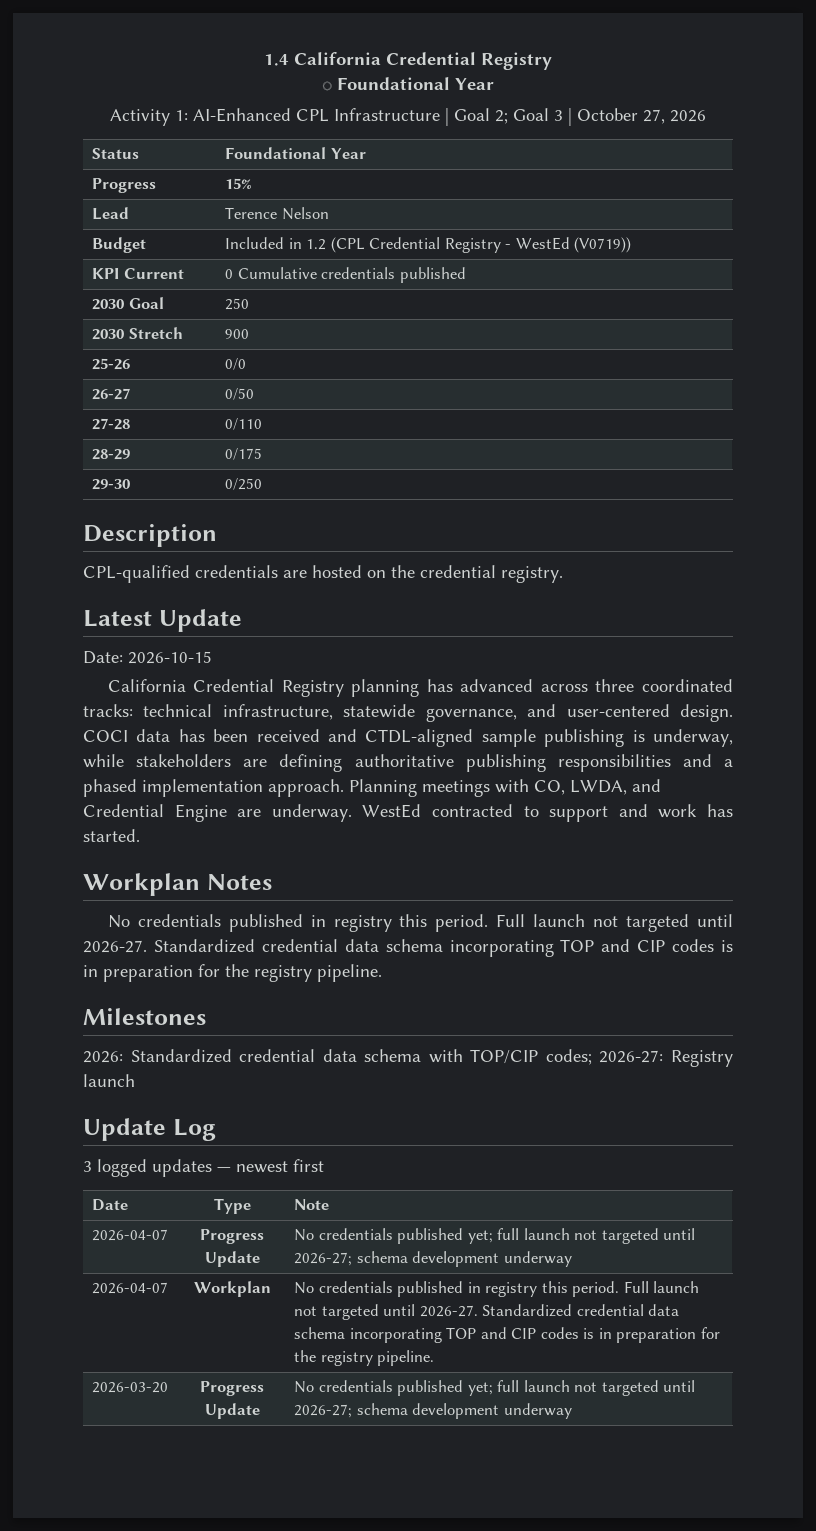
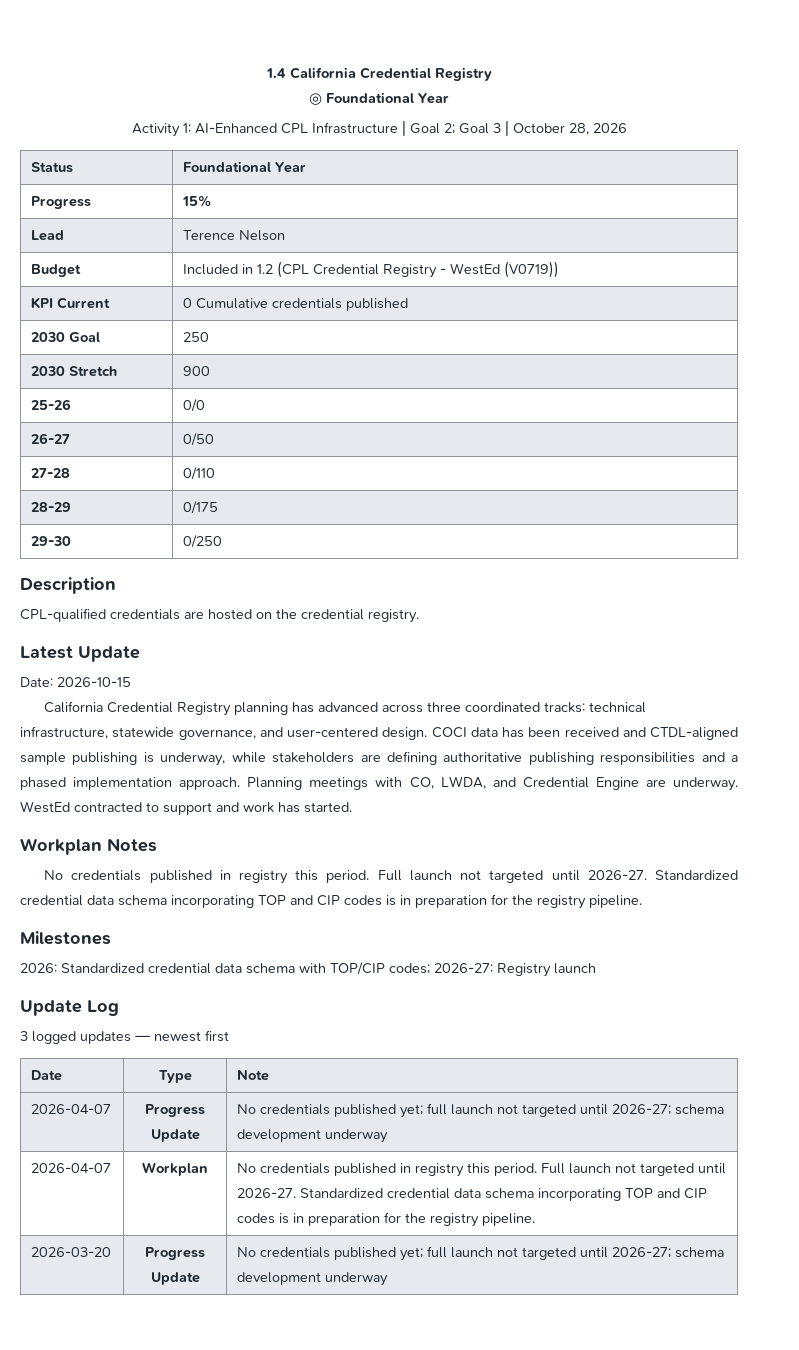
[643,109,665,124] 27, -> [568,123,589,135] 28,

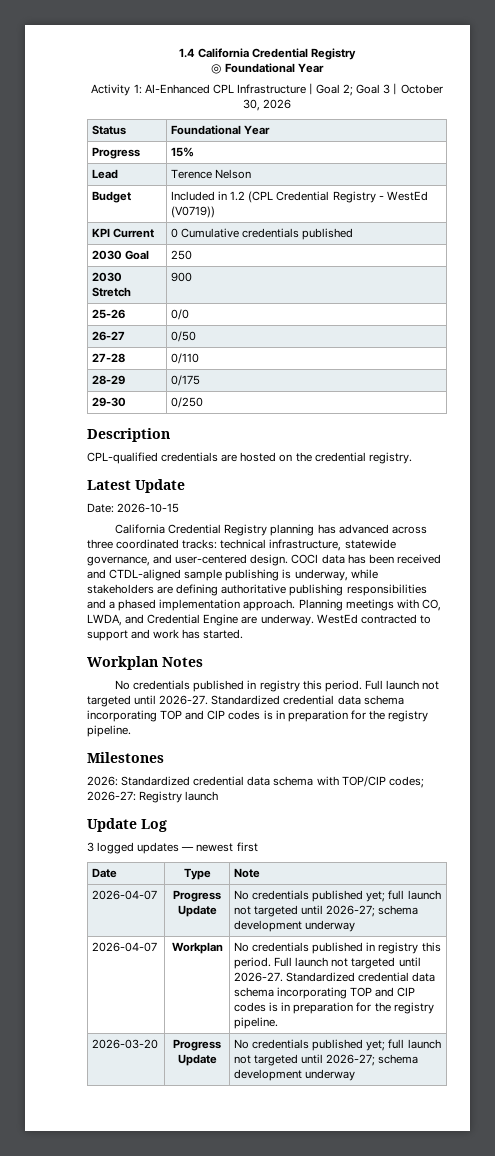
[568,123,589,135] 28, -> [242,99,260,111] 30,

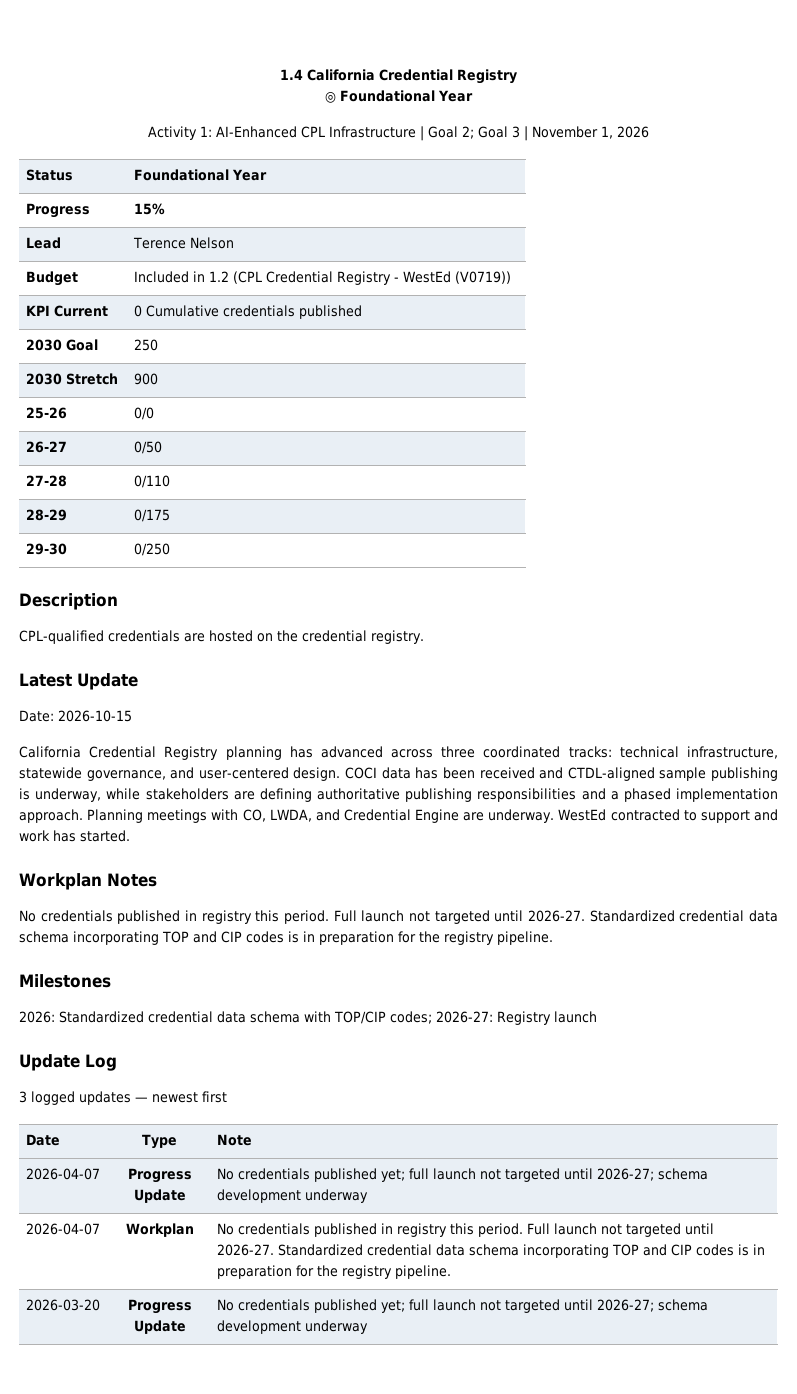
[400,84,443,94] [242,99,260,111] October 30, -> [532,126,613,139] November 1,

